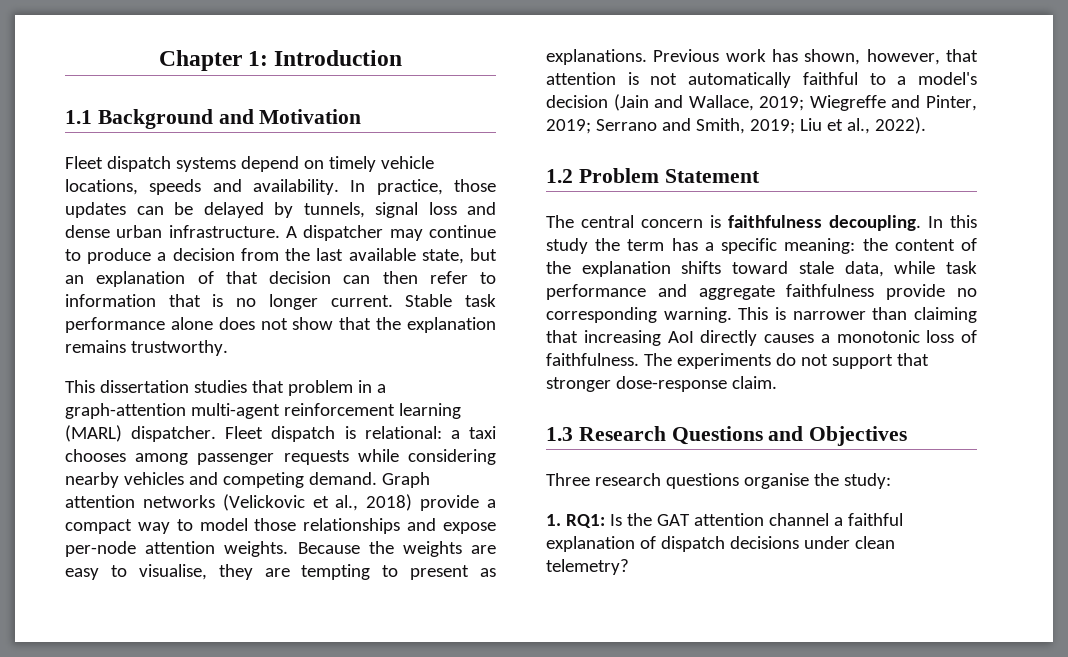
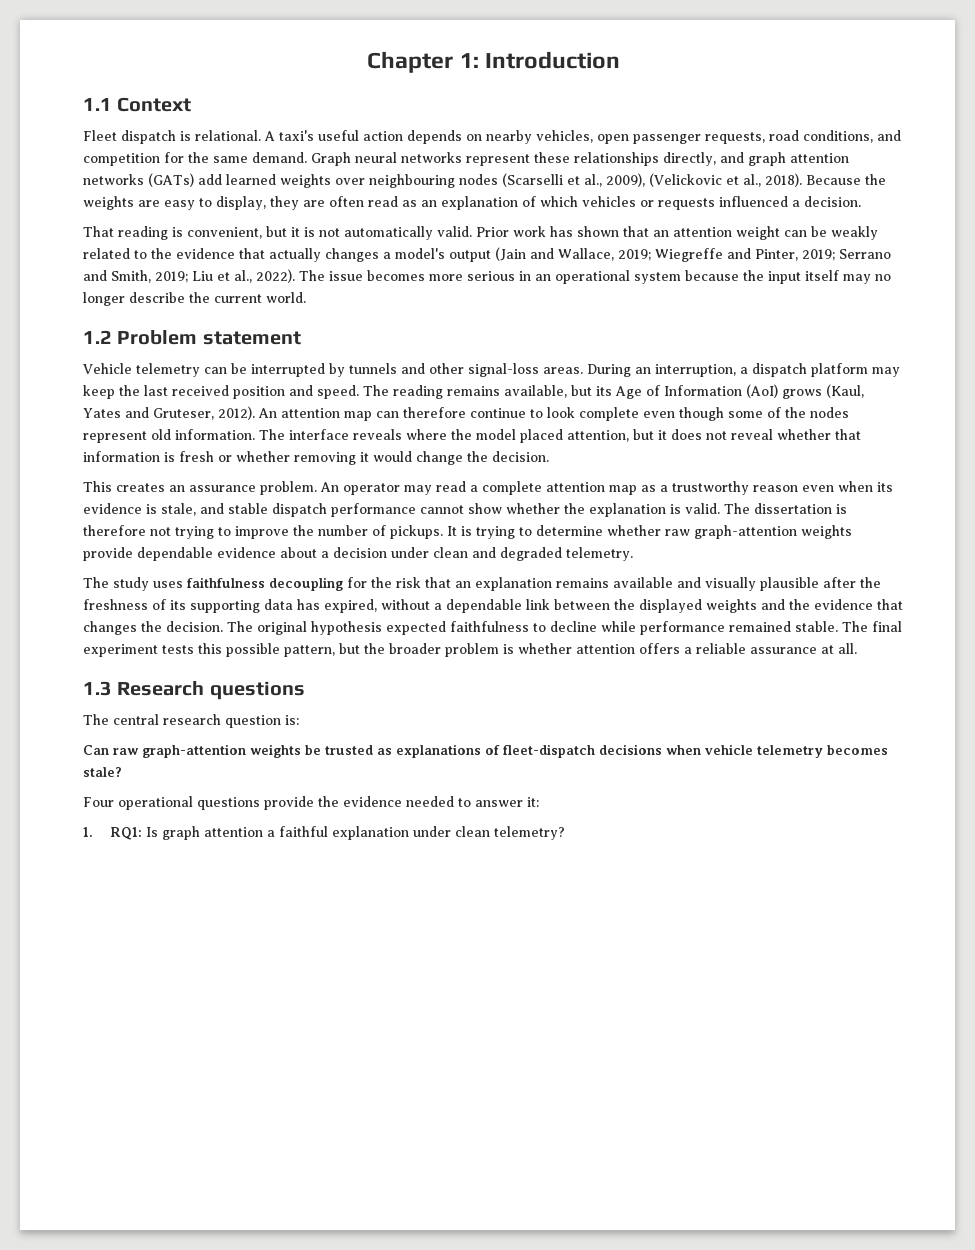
[97,109,362,129] [65,156,434,172] [65,179,496,195] [65,202,496,218] [65,225,496,241] [65,248,497,264] [65,271,496,287] [65,294,497,310] [65,317,497,333] [65,340,228,356] [65,380,386,396] [65,403,461,419] [65,425,496,442] [65,449,496,465] [65,472,430,488] [65,494,496,511] [65,518,497,534] [65,541,289,557] Background and Motivation // Fleet dispatch systems depend on timely vehicle locations, speeds and availability. In practice, those updates can be delayed by tunnels, signal loss and dense urban infrastructure. A dispatcher may continue to produce a decision from the last available state, but an explanation of that decision can then refer to information that is no longer current. Stable task performance alone does not show that the explanation remains trustworthy. // This dissertation studies that problem in a graph-attention multi-agent reinforcement learning (MARL) dispatcher. Fleet dispatch is relational: a taxi chooses among passenger requests while considering nearby vehicles and competing demand. Graph attention networks (Velickovic et al., 2018) provide a compact way to model those relationships and expose per-node attention weights. -> [117,97,192,112] [83,130,901,144] [83,152,849,166] [83,173,802,188] Context // Fleet dispatch is relational. A taxi's useful action depends on nearby vehicles, open passenger requests, road conditions, and competition for the same demand. Graph neural networks represent these relationships directly, and graph attention networks (GATs) add learned weights over neighbouring nodes (Scarselli et al., 2009), (Velickovic et al., 2018).
[138,564,207,580] visualise, -> [216,196,266,210] display,
[301,564,496,580] [546,49,978,65] [546,72,886,88] tempting to present as explanations. Previous work has shown, however, that attention is not automatically faithful to -> [329,196,861,210] [83,226,878,240] [83,248,379,262] often read as an explanation of which vehicles or requests influenced a decision. // That reading is convenient, but it is not automatically valid. Prior work has shown that an attention weight can be weakly related to the evidence that actually changes
[546,95,608,108] decision -> [449,250,491,262] output
[546,168,760,183] [546,215,977,231] [546,238,977,254] [546,261,977,277] [546,284,977,300] [546,307,977,323] [546,330,977,346] [546,353,929,369] [546,376,777,392] [546,426,908,446] [546,473,891,489] [546,513,903,528] [546,536,799,552] // 1.2 Problem Statement // The central concern is faithfulness decoupling. In this study the term has a specific meaning: the content of the explanation shifts toward stale data, while task performance and aggregate faithfulness provide no corresponding warning. This is narrower than claiming that increasing AoI directly causes a monotonic loss of faithfulness. The experiments do not support that stronger dose-response claim. // 1.3 Research Questions and Objectives // Three research questions organise the study: // 1. RQ1: Is the GAT attention channel a faithful explanation of dispatch decisions -> [299,270,891,284] [83,292,306,306] [83,330,301,345] [83,363,900,377] [83,384,864,399] [83,406,849,421] [83,429,861,443] [83,451,549,465] [83,481,893,495] [83,503,847,517] [83,525,852,539] [83,547,633,561] [83,577,881,591] [83,599,903,613] [83,621,902,635] [83,643,857,657] [83,681,305,700] [83,714,299,728] [83,744,888,758] [83,767,122,777] [83,796,539,810] [83,826,409,840] The issue becomes more serious in an operational system because the input itself may no longer describe the current world. // 1.2 Problem statement // Vehicle telemetry can be interrupted by tunnels and other signal-loss areas. During an interruption, a dispatch platform may keep the last received position and speed. The reading remains available, but its Age of Information (AoI) grows (Kaul, Yates and Gruteser, 2012). An attention map can therefore continue to look complete even though some of the nodes represent old information. The interface reveals where the model placed attention, but it does not reveal whether that information is fresh or whether removing it would change the decision. // This creates an assurance problem. An operator may read a complete attention map as a trustworthy reason even when its evidence is stale, and stable dispatch performance cannot show whether the explanation is valid. The dissertation is therefore not trying to improve the number of pickups. It is trying to determine whether raw graph-attention weights provide dependable evidence about a decision under clean and degraded telemetry. // The study uses faithfulness decoupling for the risk that an explanation remains available and visually plausible after the freshness of its supporting data has expired, without a dependable link between the displayed weights and the evidence that changes the decision. The original hypothesis expected faithfulness to decline while performance remained stable. The final experiment tests this possible pattern, but the broader problem is whether attention offers a reliable assurance at all. // 1.3 Research questions // The central research question is: // Can raw graph-attention weights be trusted as explanations of fleet-dispatch decisions when vehicle telemetry becomes stale? // Four operational questions provide the evidence needed to answer it: // 1. RQ1: Is graph attention a faithful explanation

